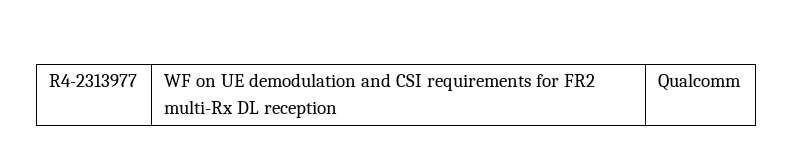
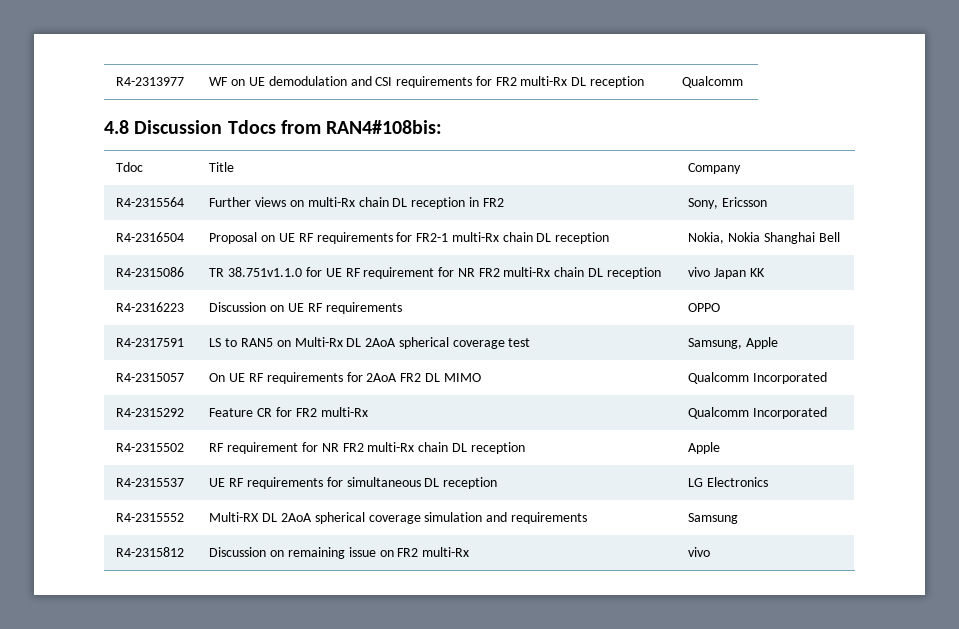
(742, 82) none -> [104,120,443,134] [116,162,144,172] [209,162,235,172] [688,163,742,174] [116,197,185,207] [209,197,504,209] [688,197,768,209] [116,232,185,242] [209,232,610,244] [688,232,840,244] [116,267,185,277] [209,267,661,279] [688,267,765,279] [116,302,185,312] [209,302,402,314] [688,303,721,312] [116,338,185,347] [209,337,531,349] [688,337,779,349] [116,373,185,382] [209,372,481,384] [688,372,828,384] [116,408,185,417] [209,407,368,417] [688,407,828,419] [116,443,185,452] [209,442,525,454] [688,442,721,454] [116,478,185,487] [209,477,498,489] [688,477,769,487] [116,513,185,522] [209,512,587,524] [688,513,739,524] [116,547,185,557] [209,547,470,559] [688,547,711,557] // 4.8 Discussion Tdocs from RAN4#108bis: // Tdoc | Title | Company // R4-2315564 | Further views on multi-Rx chain DL reception in FR2 | Sony, Ericsson // R4-2316504 | Proposal on UE RF requirements for FR2-1 multi-Rx chain DL reception | Nokia, Nokia Shanghai Bell // R4-2315086 | TR 38.751v1.1.0 for UE RF requirement for NR FR2 multi-Rx chain DL reception | vivo Japan KK // R4-2316223 | Discussion on UE RF requirements | OPPO // R4-2317591 | LS to RAN5 on Multi-Rx DL 2AoA spherical coverage test | Samsung, Apple // R4-2315057 | On UE RF requirements for 2AoA FR2 DL MIMO | Qualcomm Incorporated // R4-2315292 | Feature CR for FR2 multi-Rx | Qualcomm Incorporated // R4-2315502 | RF requirement for NR FR2 multi-Rx chain DL reception | Apple // R4-2315537 | UE RF requirements for simultaneous DL reception | LG Electronics // R4-2315552 | Multi-RX DL 2AoA spherical coverage simulation and requirements | Samsung // R4-2315812 | Discussion on remaining issue on FR2 multi-Rx | vivo

